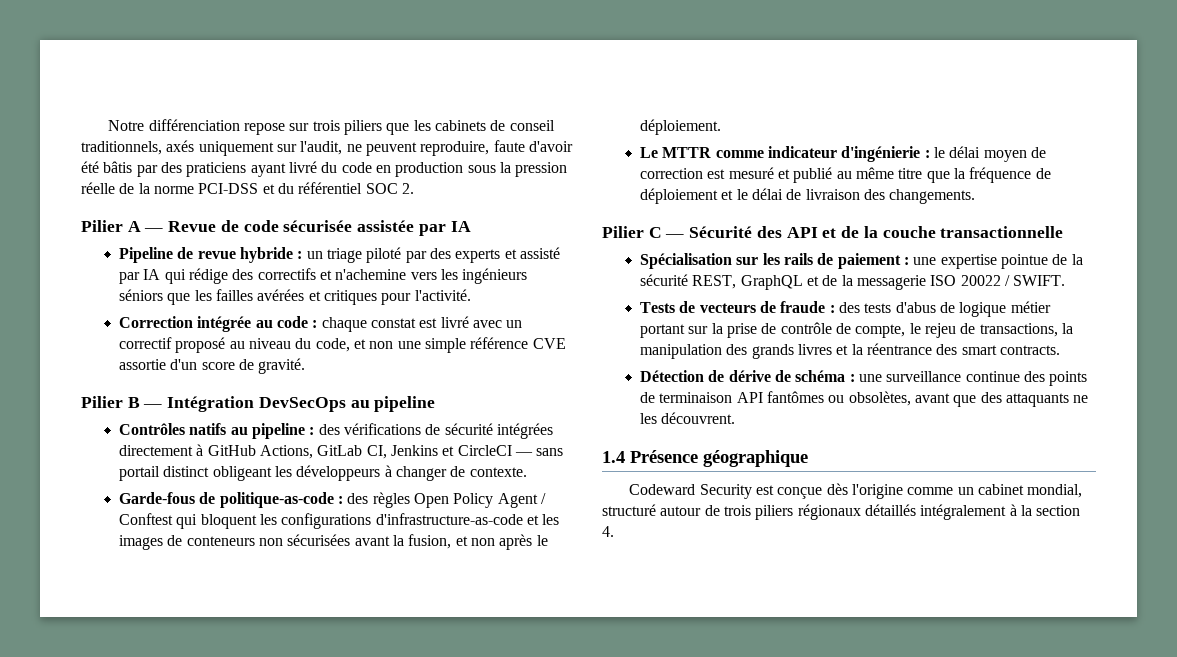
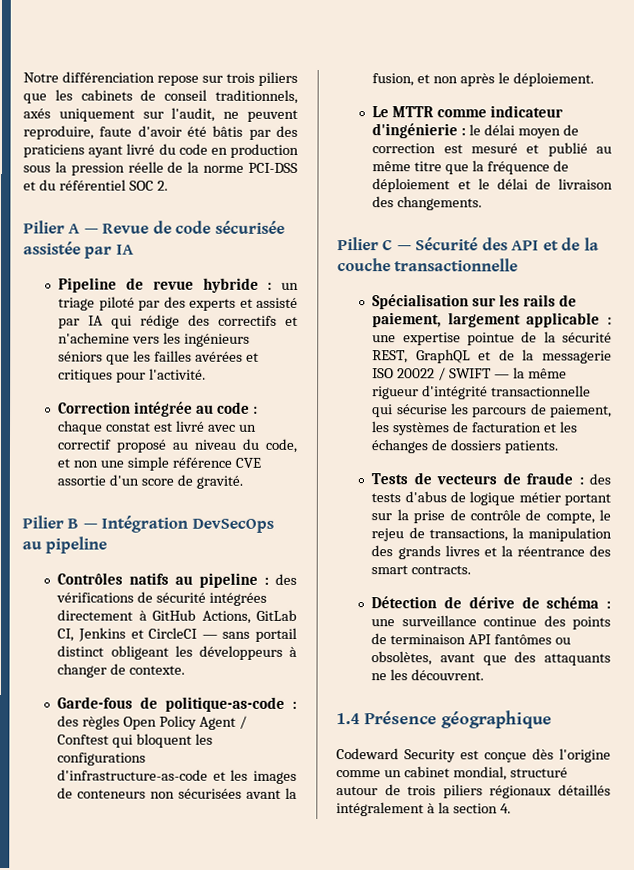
[837,253,901,269] paiement -> [372,312,601,328] paiement, largement applicable
[1013,275,1066,286] SWIFT. -> [449,367,567,379] [372,385,592,400] [372,403,612,418] [372,421,579,436] [371,439,559,454] SWIFT — la même rigueur d'intégrité transactionnelle qui sécurise les parcours de paiement, les systèmes de facturation et les échanges de dossiers patients.

